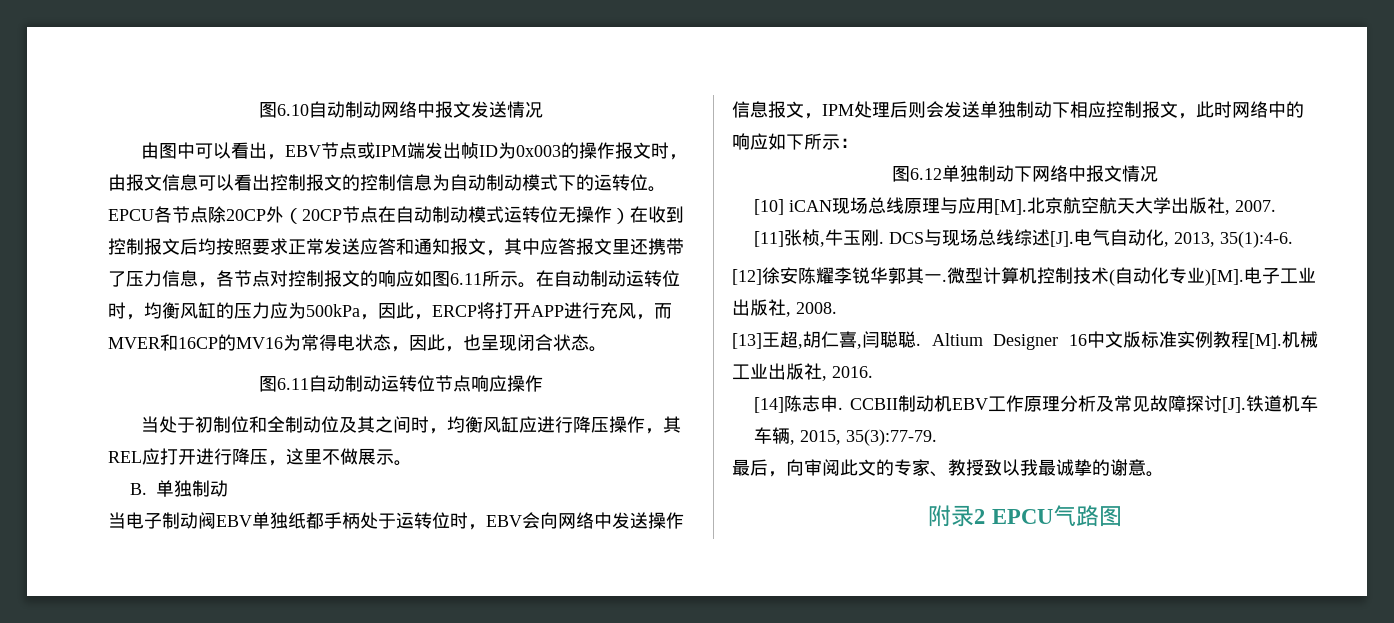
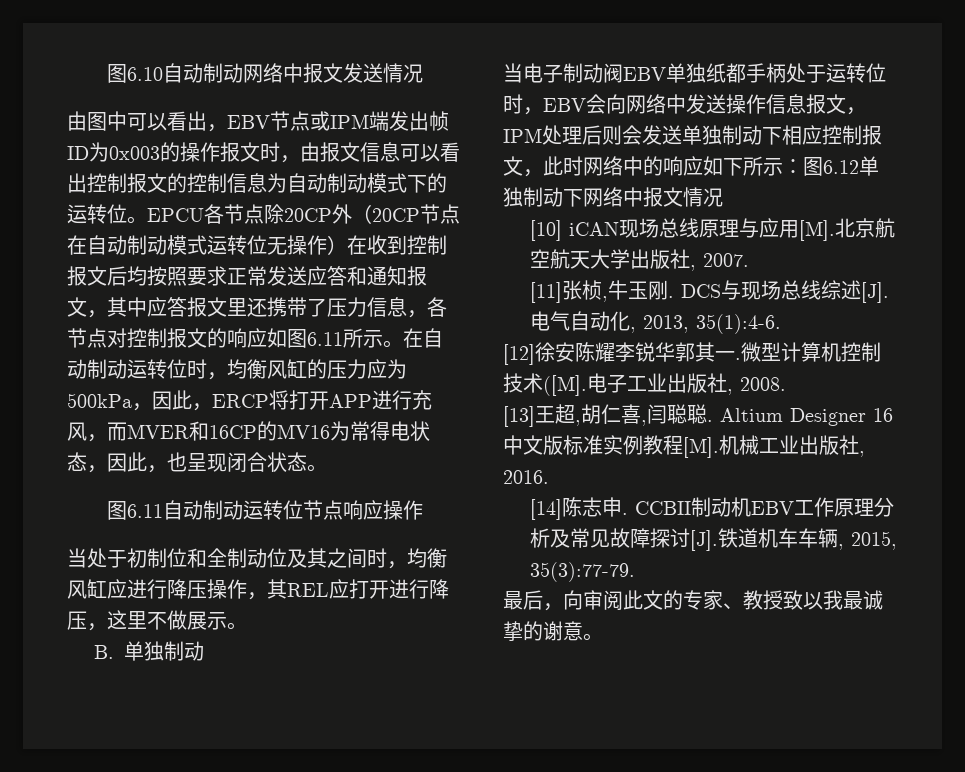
(858, 143) // -> (803, 166) none
[1109,267,1244,286] (自动化专业)[M]. -> [543,375,587,396] ([M].
[928,505,1122,527] // 附录2 EPCU气路图 -> (603, 637) none

